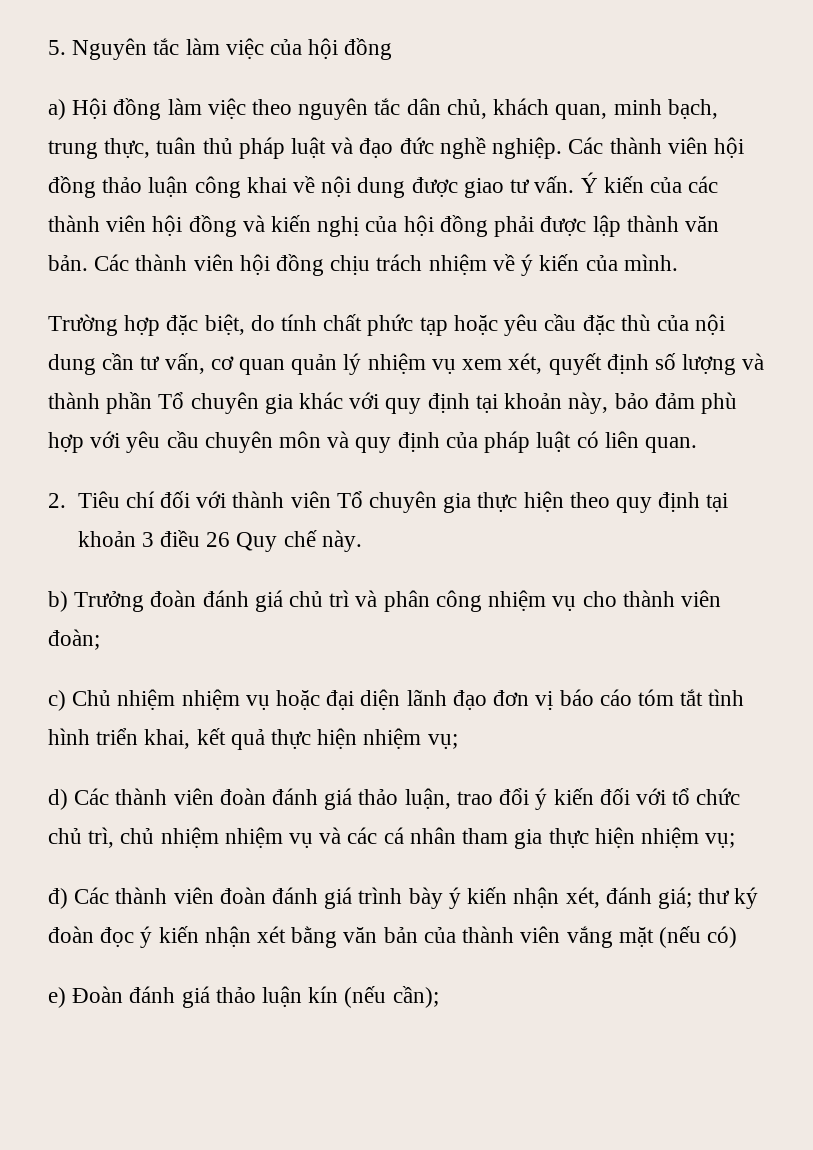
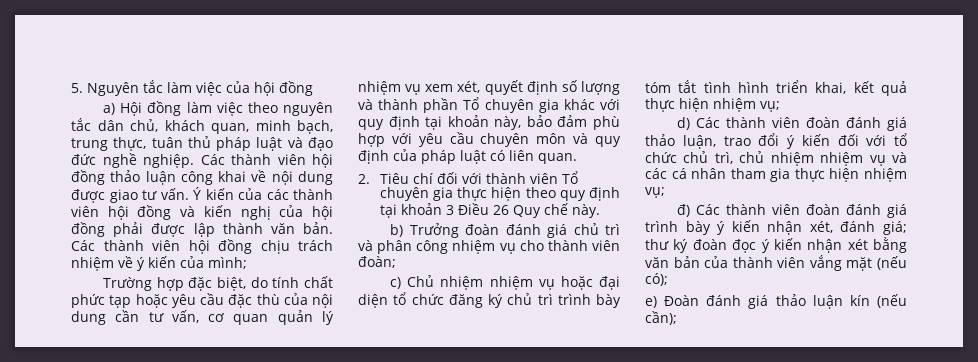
[623,254,678,271] mình. -> [208,257,247,269] mình;
[159,530,200,547] điều -> [457,203,489,215] Điều
[406,689,632,710] lãnh đạo đơn vị báo cáo -> [393,292,621,308] tổ chức đăng ký chủ trì trình bày
[707,926,738,948] có) -> [645,273,668,286] có);

